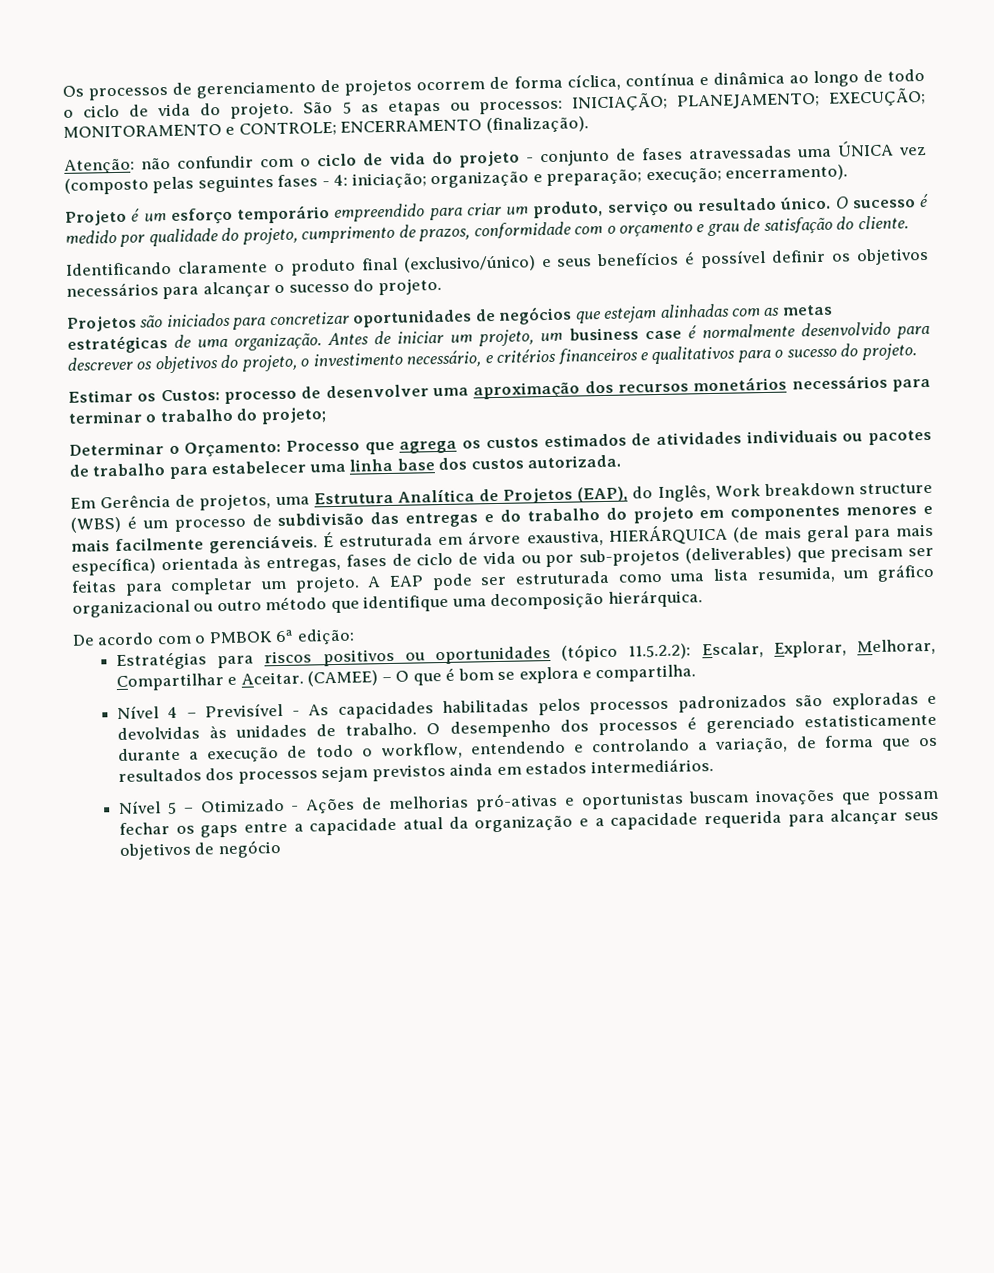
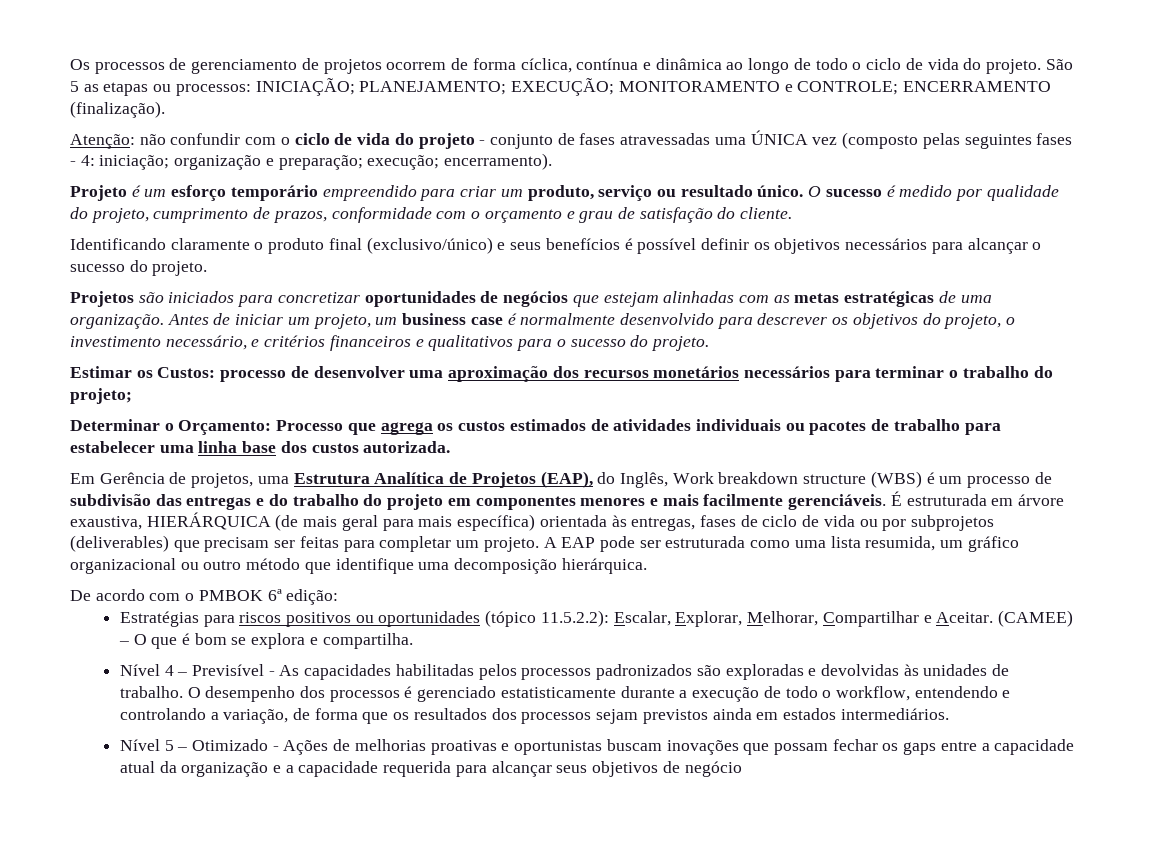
[579,548,681,567] sub-projetos -> [911,515,995,531] subprojetos
[474,792,558,812] pró-ativas -> [430,740,497,755] proativas

